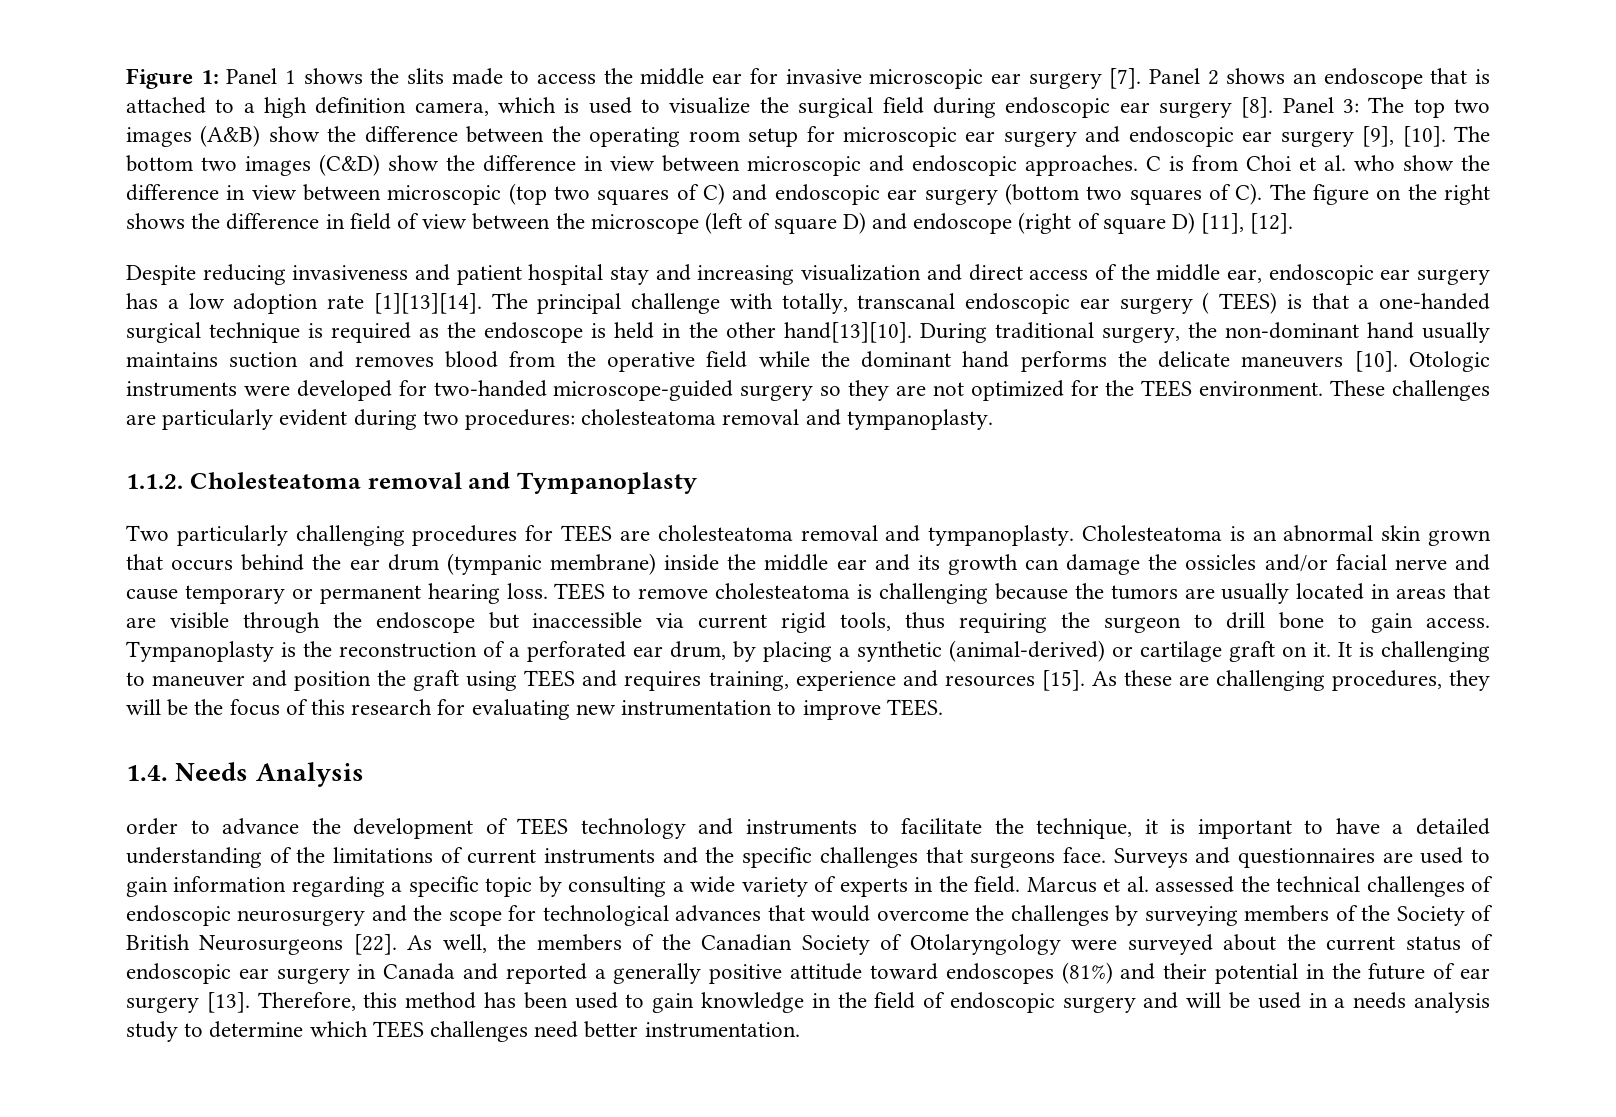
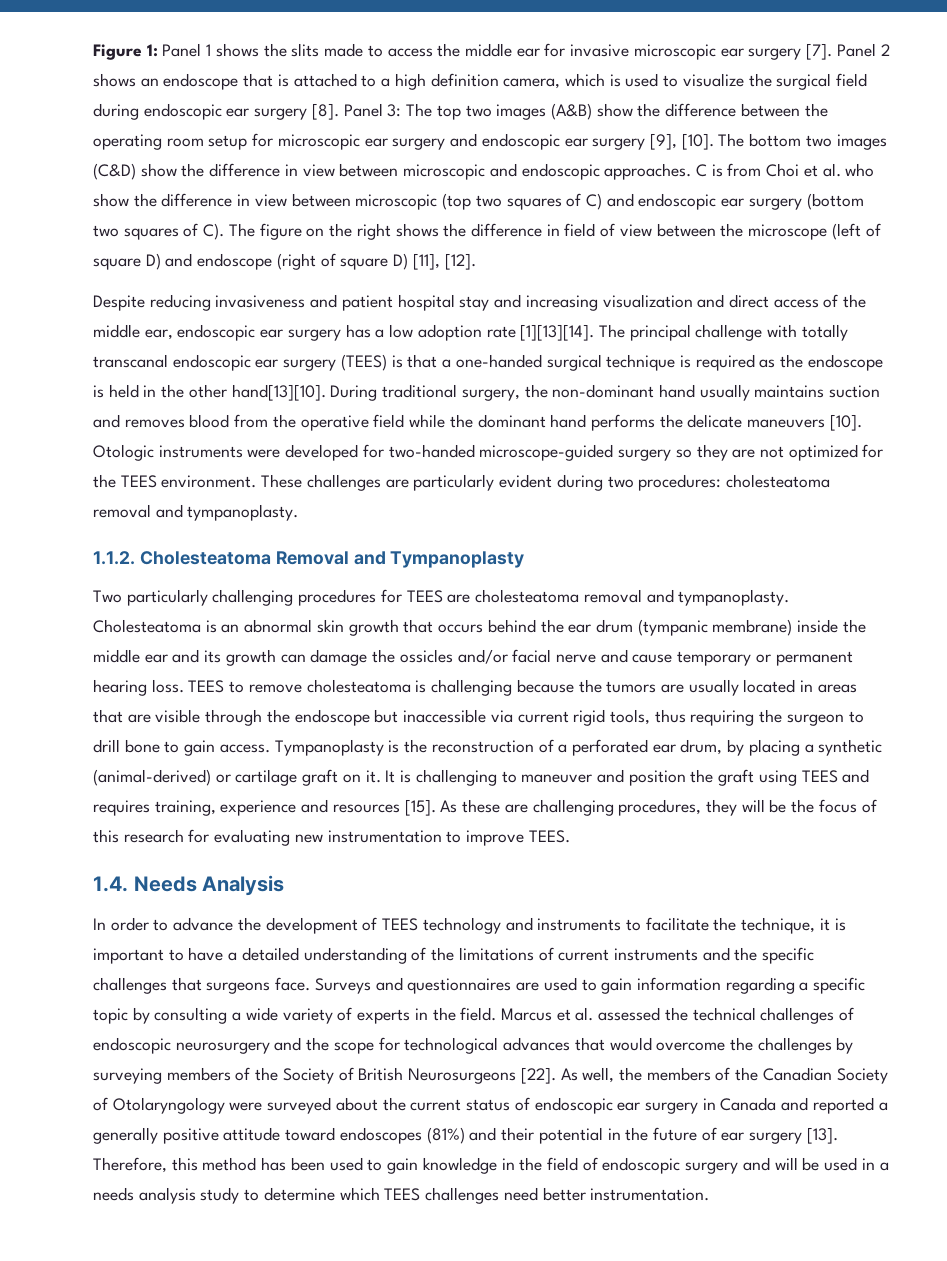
[781,293,848,314] totally, -> [801,324,848,341] totally
[1202,292,1277,314] ( TEES) -> [340,354,387,371] (TEES)
[367,472,462,489] removal -> [275,551,349,565] Removal
[1428,530,1491,546] grown -> [348,619,399,636] growth
(364, 774) none -> [93,918,106,930] In

